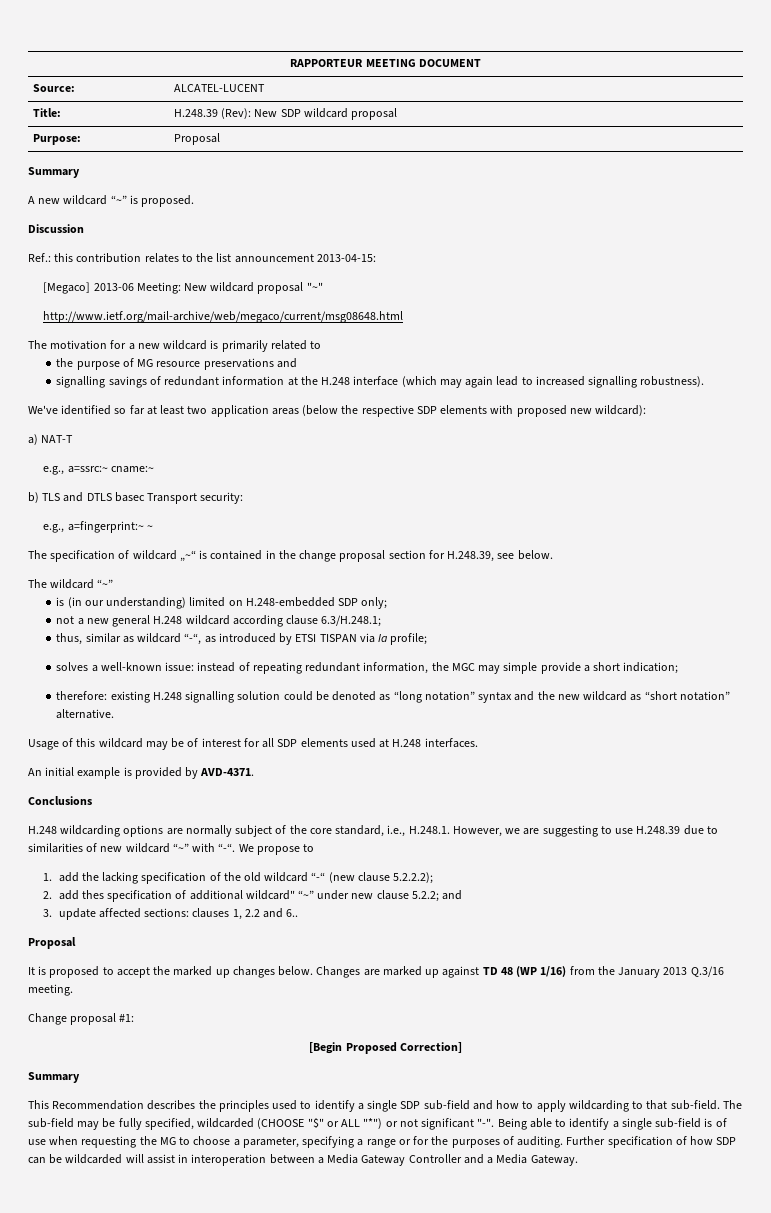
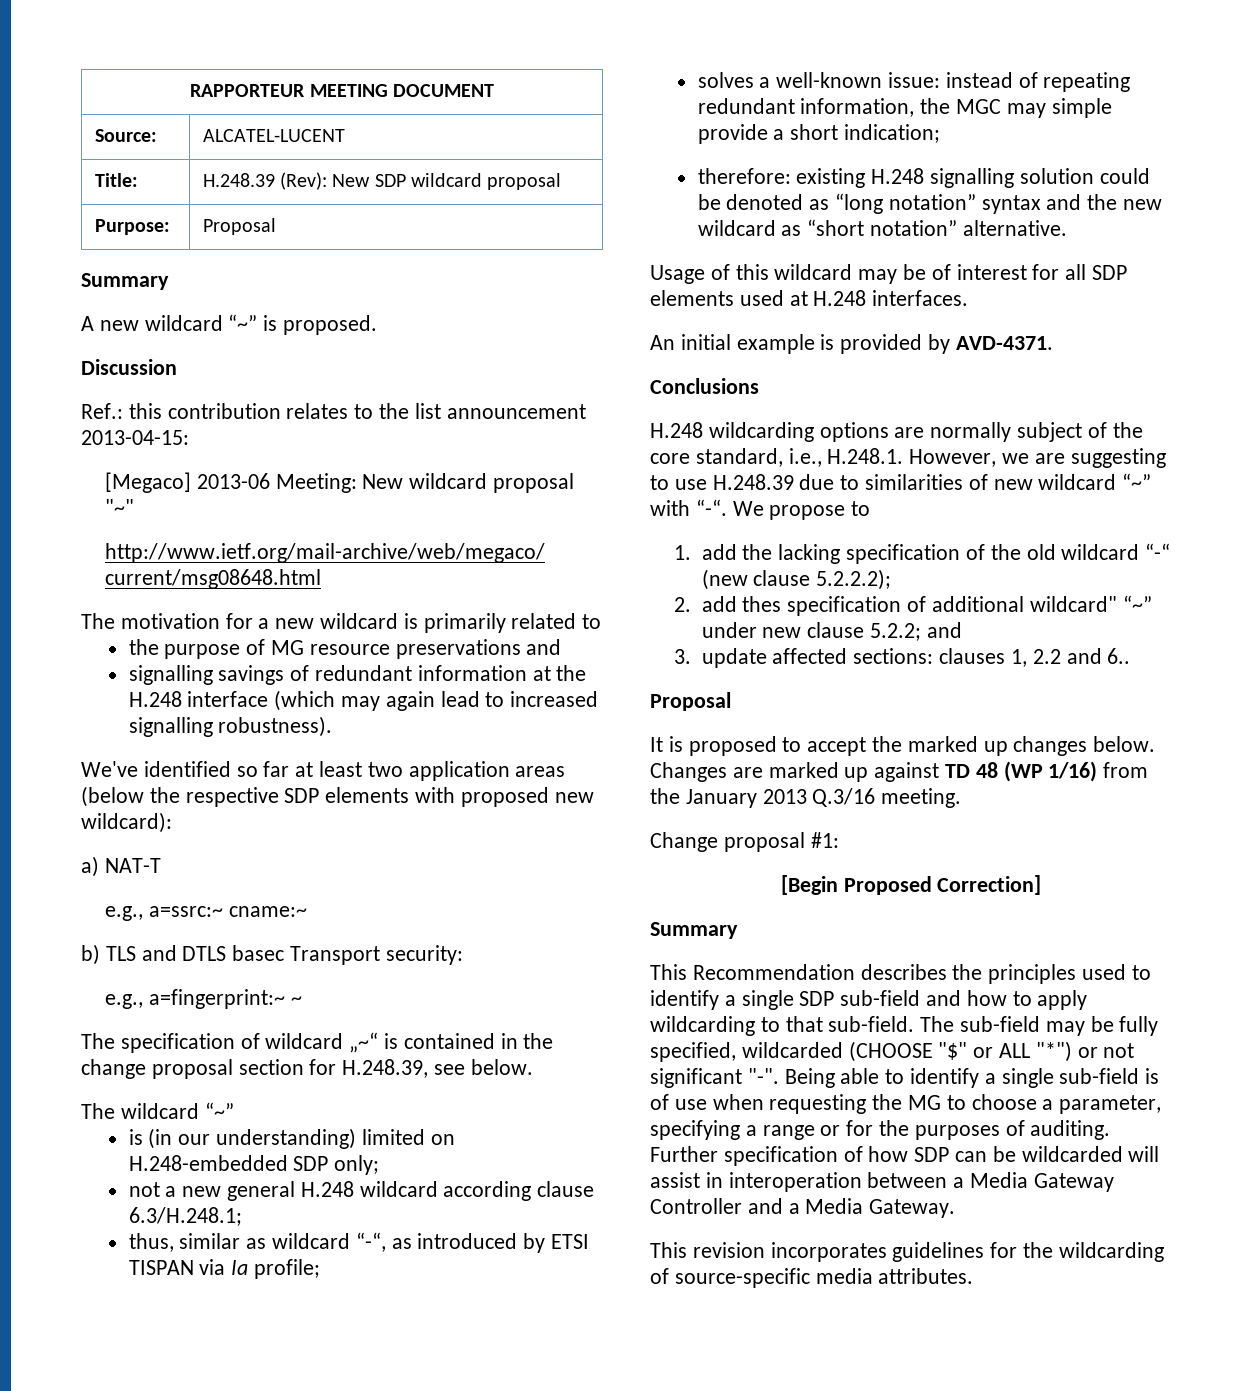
(578, 1160) none -> [650,1242,1164,1262] [650,1268,974,1288] // This revision incorporates guidelines for the wildcarding of source-specific media attributes.

